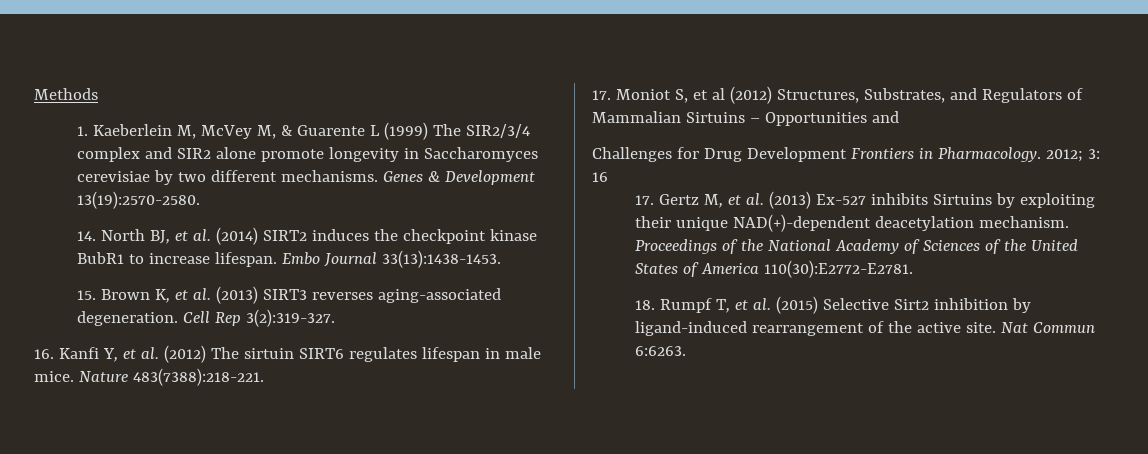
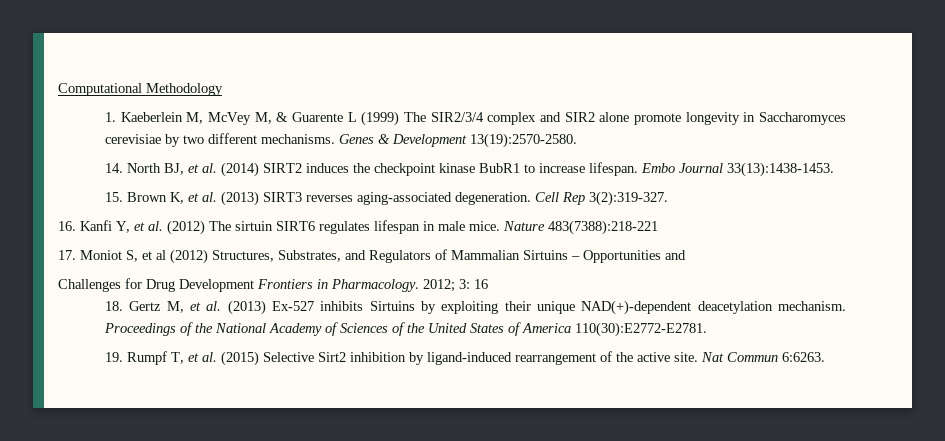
[34,88,98,100] Methods -> [58,83,223,96] Computational Methodology
[132,368,264,386] 483(7388):218-221. -> [548,220,658,235] 483(7388):218-221
[634,195,654,205] 17. -> [104,301,123,311] 18.
[634,300,655,310] 18. -> [104,352,123,362] 19.

